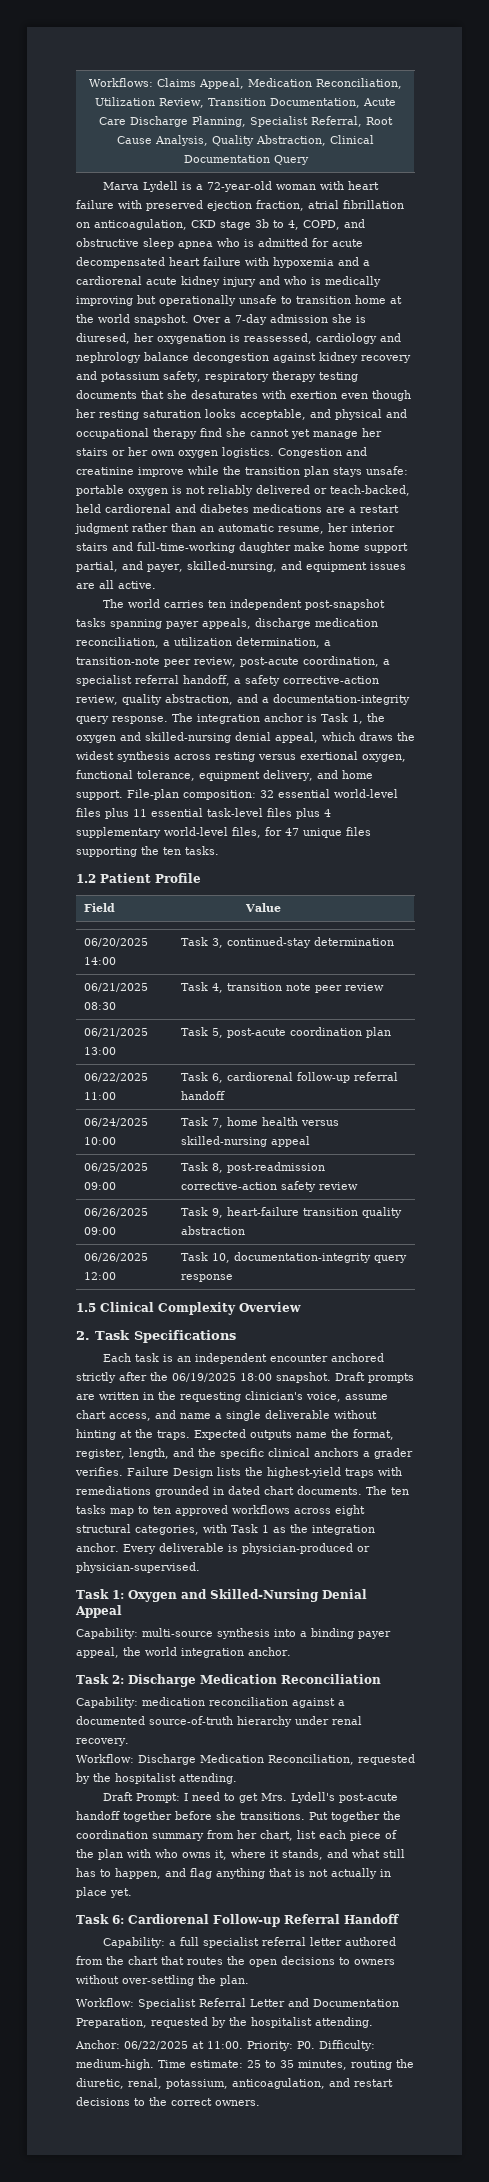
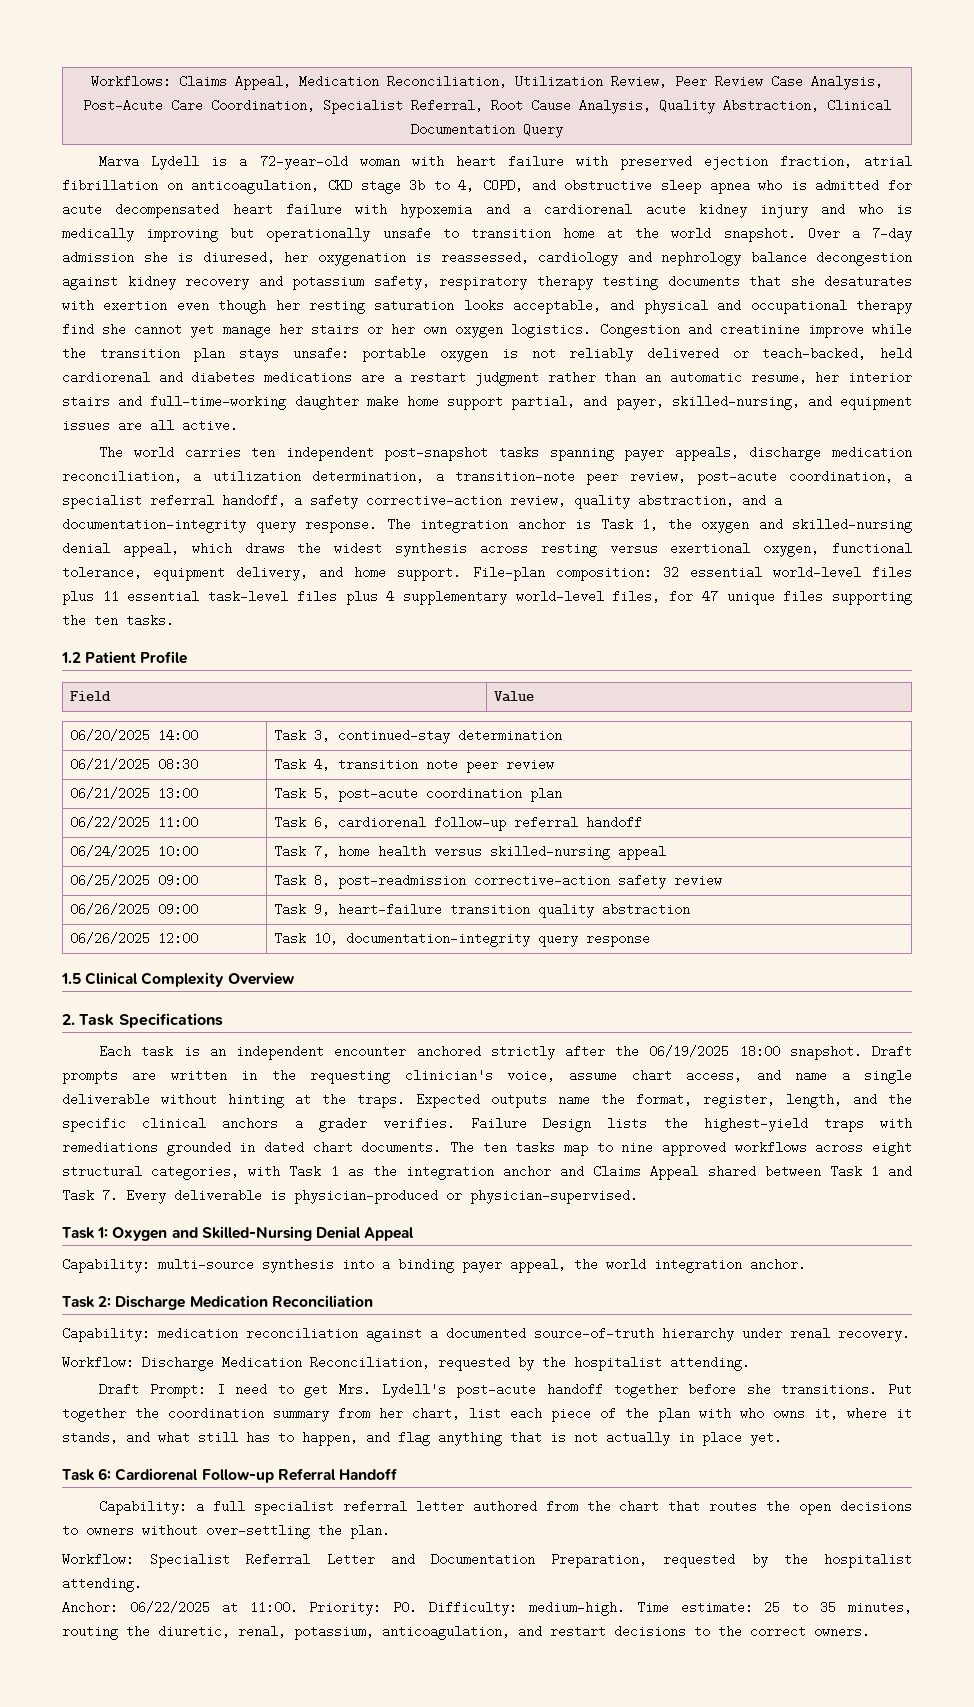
[207,98,396,108] [99,116,246,127] Transition Documentation, Acute Care Discharge Planning, -> [675,75,883,90] [83,99,315,112] Peer Review Case Analysis, Post-Acute Care Coordination,
[153,1506,171,1514] ten -> [621,1141,654,1154] nine
[76,1543,119,1552] anchor. -> [503,1165,912,1180] [62,1189,118,1202] anchor and Claims Appeal shared between Task 1 and Task 7.

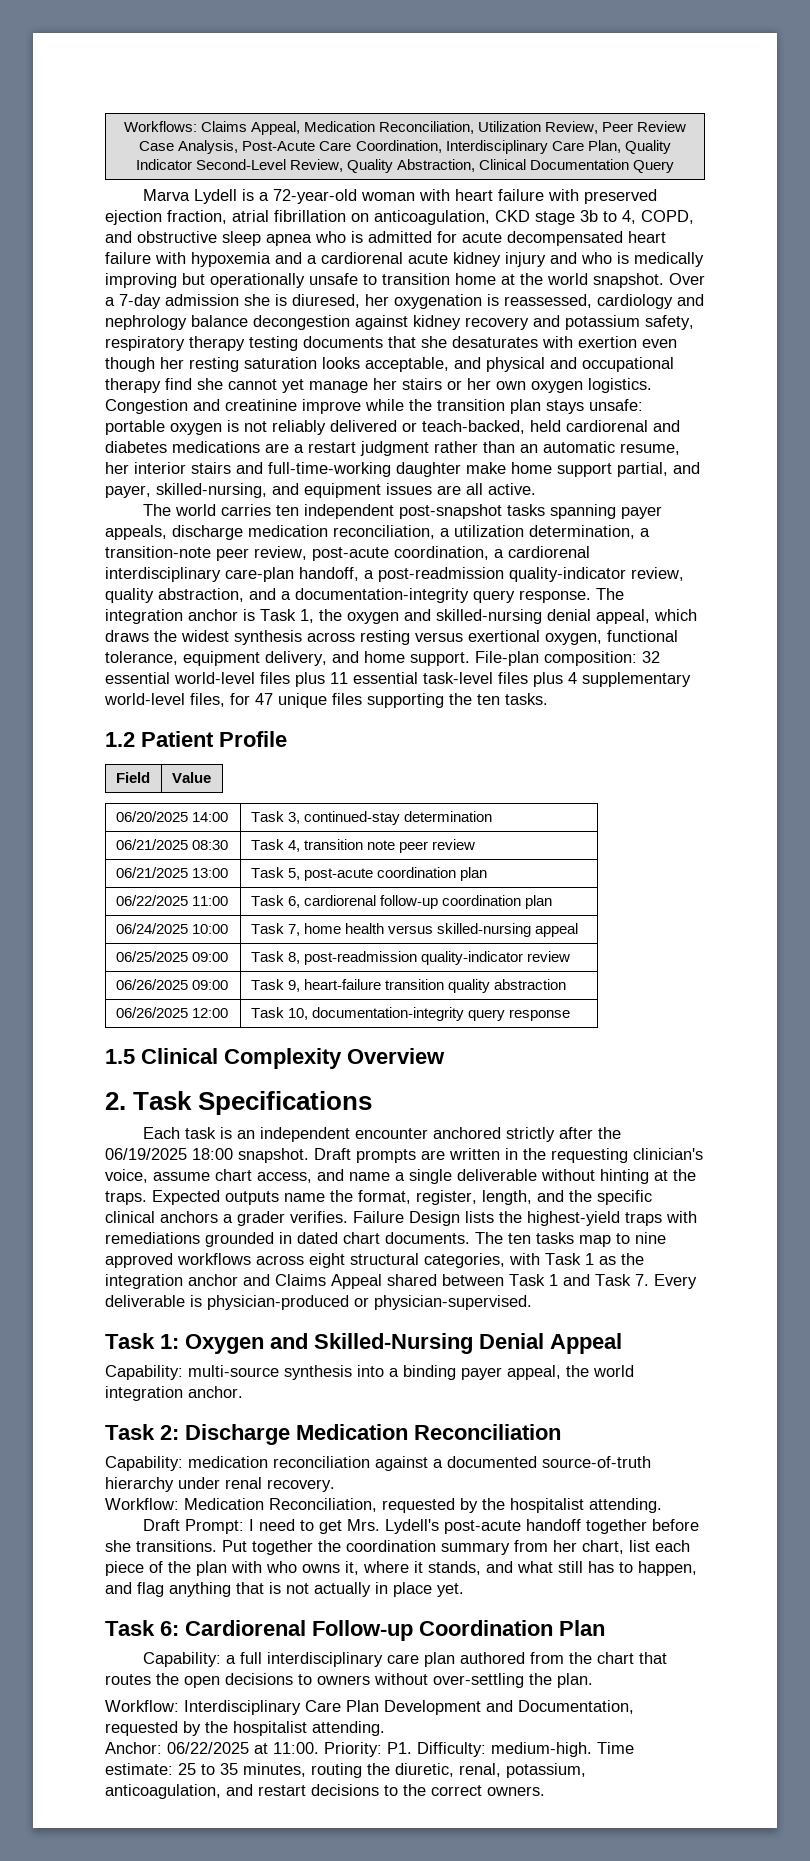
[323,99,651,114] Specialist Referral, Root Cause Analysis, -> [445,140,671,154] [135,159,343,172] Interdisciplinary Care Plan, Quality Indicator Second-Level Review,
[62,494,502,509] specialist referral handoff, a safety corrective-action -> [508,546,590,558] [105,567,626,582] cardiorenal interdisciplinary care-plan handoff, a post-readmission quality-indicator
[514,816,643,829] referral handoff -> [441,895,552,909] coordination plan
[474,874,667,889] corrective-action safety -> [420,951,523,965] quality-indicator
[142,1356,214,1371] Discharge -> (179, 1504) none
[277,1468,397,1481] Referral Handoff -> [419,1620,605,1636] Coordination Plan
[253,1500,464,1515] specialist referral letter -> [267,1652,456,1667] interdisciplinary care plan
[150,1553,648,1568] Specialist Referral Letter and Documentation Preparation, -> [184,1700,634,1715] Interdisciplinary Care Plan Development and Documentation,
[393,1601,418,1614] P0. -> [387,1742,412,1754] P1.

